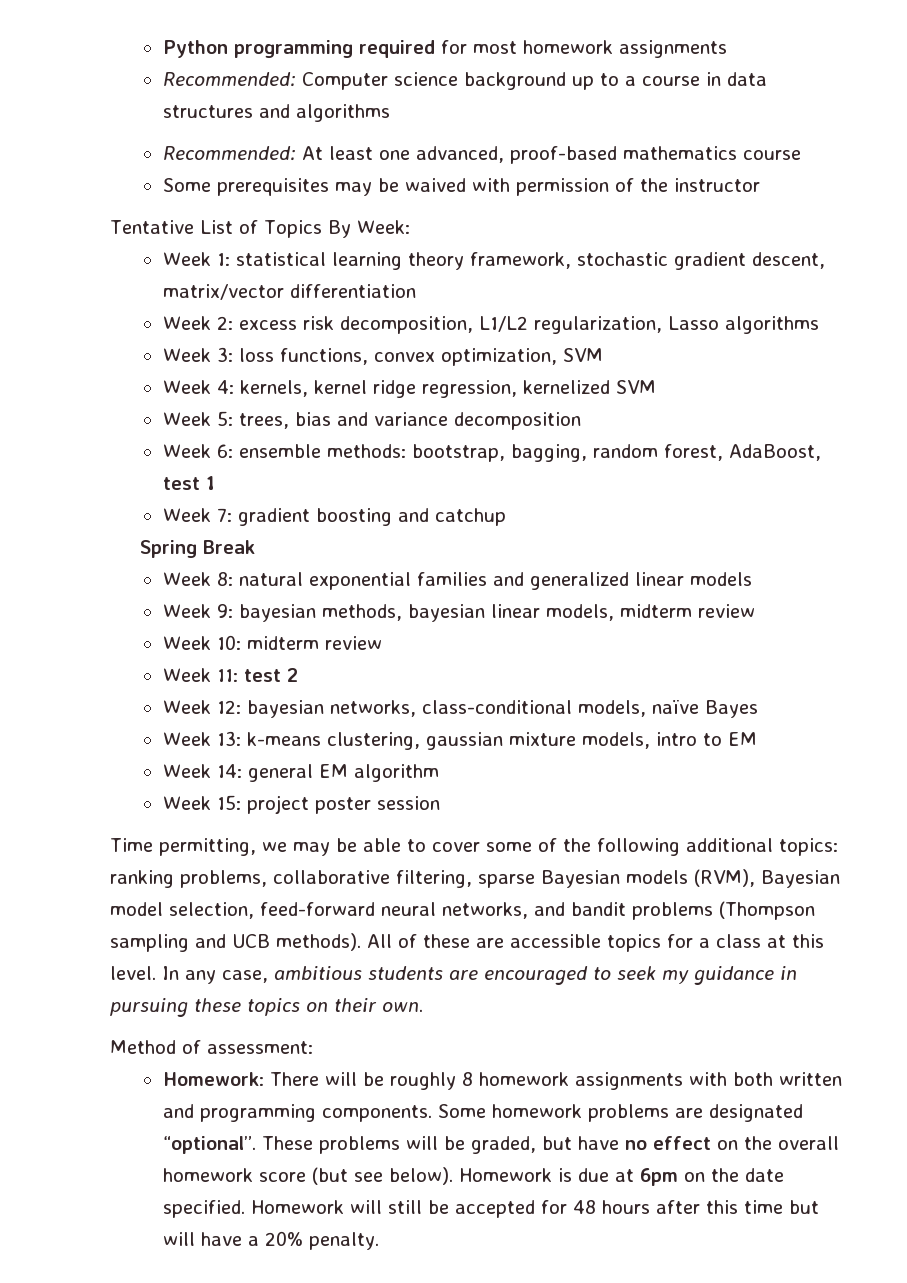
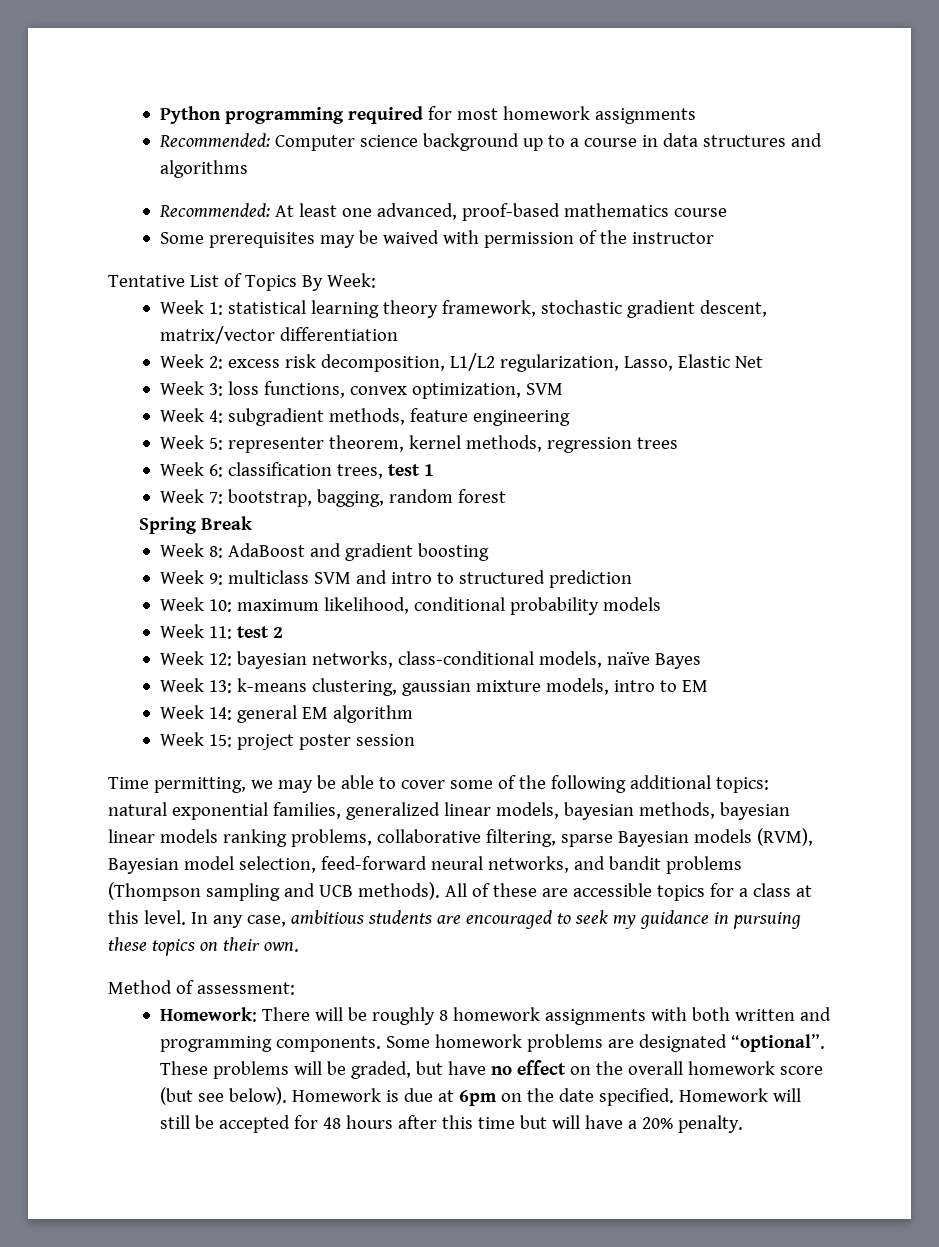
[667,316,819,334] Lasso algorithms -> [623,354,763,371] Lasso, Elastic Net
[239,380,656,398] [162,411,581,430] [162,444,821,462] kernels, kernel ridge regression, kernelized SVM // Week 5: trees, bias and variance decomposition // Week 6: ensemble methods: bootstrap, bagging, random forest, AdaBoost, -> [227,408,570,426] [159,435,678,453] [159,462,383,479] subgradient methods, feature engineering // Week 5: representer theorem, kernel methods, regression trees // Week 6: classification trees,
[237,508,506,526] gradient boosting and catchup -> [227,489,506,507] bootstrap, bagging, random forest
[238,572,752,590] [162,604,755,622] [162,635,382,650] natural exponential families and generalized linear models // Week 9: bayesian methods, bayesian linear models, midterm review // Week 10: midterm review -> [227,543,489,561] [159,570,632,588] [159,597,661,615] AdaBoost and gradient boosting // Week 9: multiclass SVM and intro to structured prediction // Week 10: maximum likelihood, conditional probability models
(838, 847) none -> [108,802,790,820] [108,829,218,843] natural exponential families, generalized linear models, bayesian methods, bayesian linear models

